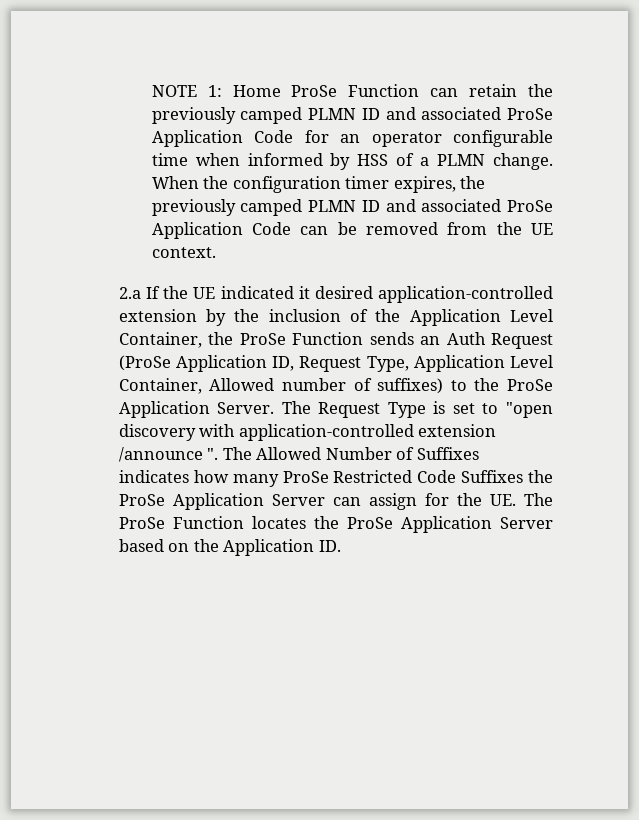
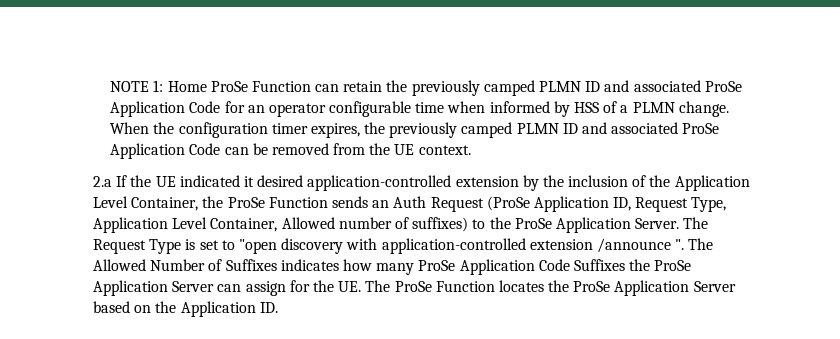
[333,470,413,483] Restricted -> [459,259,535,275] Application

